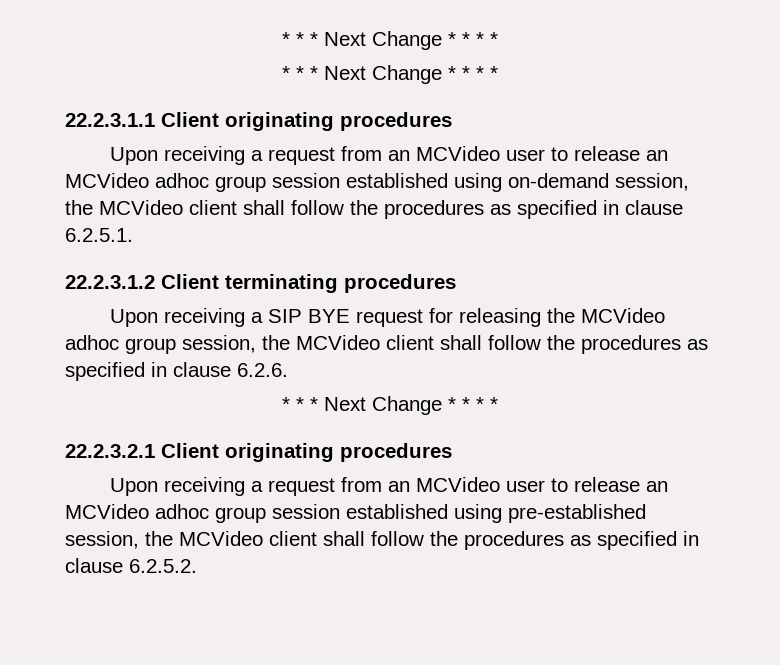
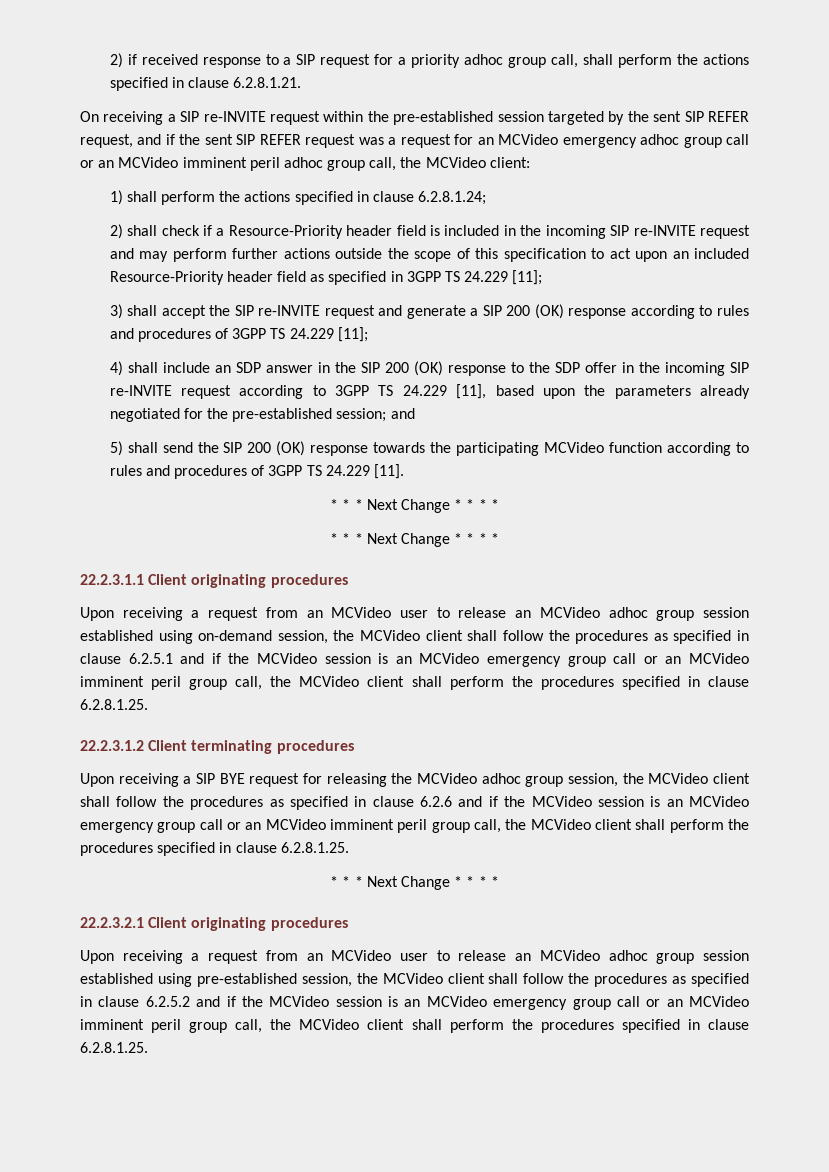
(282, 39) none -> [109,53,750,68] [109,77,302,91] [80,111,749,125] [80,134,750,148] [80,157,530,171] [109,190,487,205] [109,224,751,239] [109,248,749,262] [109,270,543,285] [109,304,750,319] [109,327,368,342] [109,361,749,376] [109,384,750,399] [109,408,415,422] [109,441,750,456] [109,464,404,479] 2) if received response to a SIP request for a priority adhoc group call, shall perform the actions specified in clause 6.2.8.1.21. // On receiving a SIP re-INVITE request within the pre-established session targeted by the sent SIP REFER request, and if the sent SIP REFER request was a request for an MCVideo emergency adhoc group call or an MCVideo imminent peril adhoc group call, the MCVideo client: // 1) shall perform the actions specified in clause 6.2.8.1.24; // 2) shall check if a Resource-Priority header field is included in the incoming SIP re-INVITE request and may perform further actions outside the scope of this specification to act upon an included Resource-Priority header field as specified in 3GPP TS 24.229 [11]; // 3) shall accept the SIP re-INVITE request and generate a SIP 200 (OK) response according to rules and procedures of 3GPP TS 24.229 [11]; // 4) shall include an SDP answer in the SIP 200 (OK) response to the SDP offer in the incoming SIP re-INVITE request according to 3GPP TS 24.229 [11], based upon the parameters already negotiated for the pre-established session; and // 5) shall send the SIP 200 (OK) response towards the participating MCVideo function according to rules and procedures of 3GPP TS 24.229 [11]. //
[65,228,133,242] 6.2.5.1. -> [128,653,750,667] [80,676,750,690] [80,699,148,710] 6.2.5.1 and if the MCVideo session is an MCVideo emergency group call or an MCVideo imminent peril group call, the MCVideo client shall perform the procedures specified in clause 6.2.8.1.25.
[237,363,288,377] 6.2.6. -> [420,796,749,807] [80,819,749,833] [80,842,349,856] 6.2.6 and if the MCVideo session is an MCVideo emergency group call or an MCVideo imminent peril group call, the MCVideo client shall perform the procedures specified in clause 6.2.8.1.25.
[129,559,197,573] 6.2.5.2. -> [145,996,749,1010] [80,1019,750,1033] [80,1042,148,1053] 6.2.5.2 and if the MCVideo session is an MCVideo emergency group call or an MCVideo imminent peril group call, the MCVideo client shall perform the procedures specified in clause 6.2.8.1.25.

